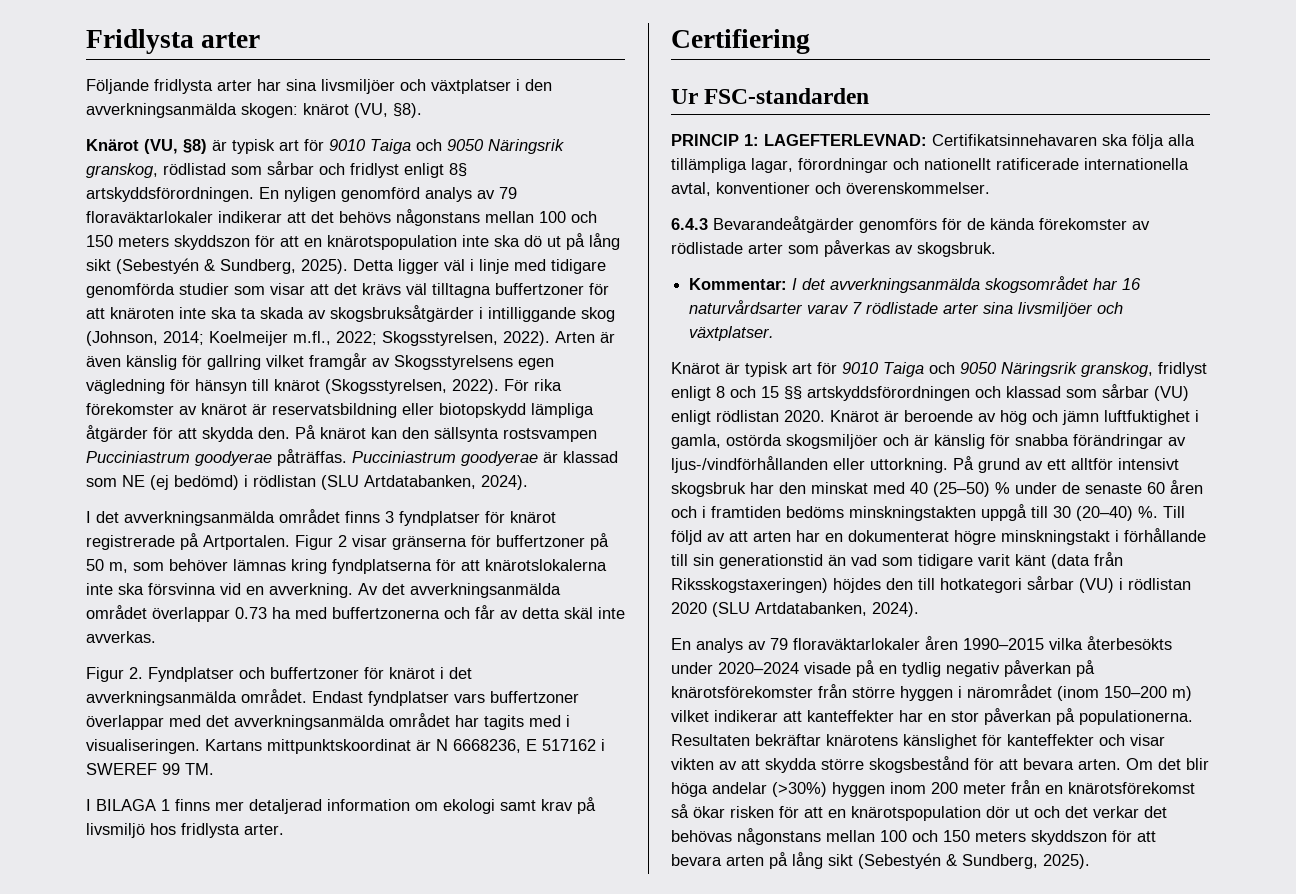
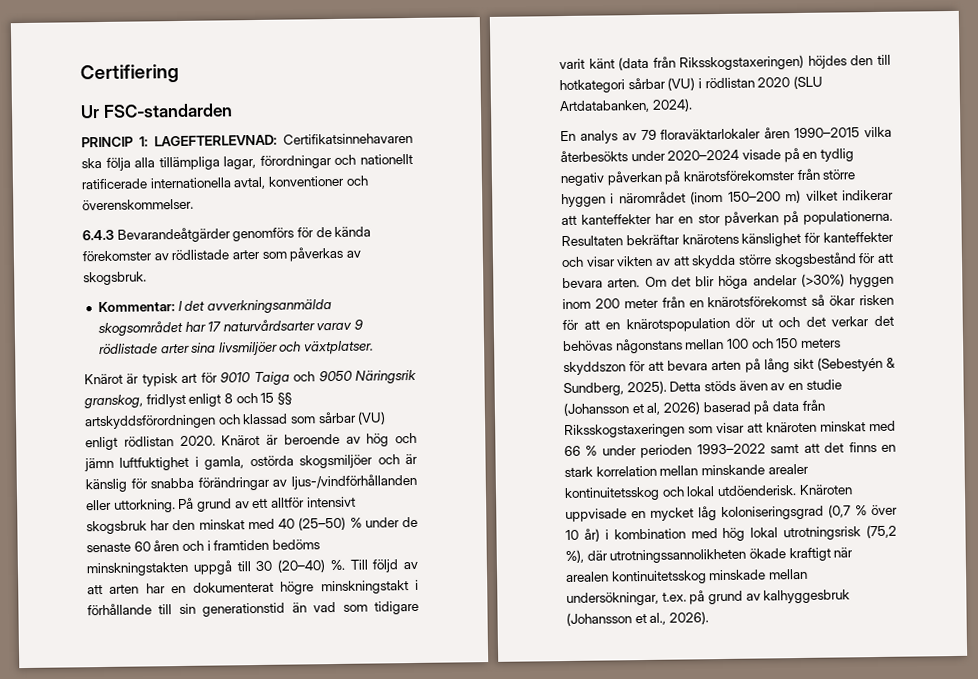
[86,29,261,54] [86,79,552,94] [86,103,422,118] [86,139,564,154] [86,161,467,178] [86,187,517,202] [86,209,597,226] [86,233,620,250] [86,258,606,274] [86,283,609,298] [86,305,615,322] [86,331,615,346] [86,353,554,370] [86,379,562,394] [86,403,594,418] [86,425,597,442] [86,449,618,466] [86,475,528,490] [86,509,556,526] [86,533,609,550] [86,559,607,574] [86,583,561,598] [86,605,625,622] [86,631,156,643] [86,667,472,682] [86,689,579,706] [86,713,570,730] [86,739,605,754] [86,763,214,775] [86,797,596,814] [86,823,284,838] Fridlysta arter // Följande fridlysta arter har sina livsmiljöer och växtplatser i den avverkningsanmälda skogen: knärot (VU, §8). // Knärot (VU, §8) är typisk art för 9010 Taiga och 9050 Näringsrik granskog, rödlistad som sårbar och fridlyst enligt 8§ artskyddsförordningen. En nyligen genomförd analys av 79 floraväktarlokaler indikerar att det behövs någonstans mellan 100 och 150 meters skyddszon för att en knärotspopulation inte ska dö ut på lång sikt (Sebestyén & Sundberg, 2025). Detta ligger väl i linje med tidigare genomförda studier som visar att det krävs väl tilltagna buffertzoner för att knäroten inte ska ta skada av skogsbruksåtgärder i intilliggande skog (Johnson, 2014; Koelmeijer m.fl., 2022; Skogsstyrelsen, 2022). Arten är även känslig för gallring vilket framgår av Skogsstyrelsens egen vägledning för hänsyn till knärot (Skogsstyrelsen, 2022). För rika förekomster av knärot är reservatsbildning eller biotopskydd lämpliga åtgärder för att skydda den. På knärot kan den sällsynta rostsvampen Pucciniastrum goodyerae påträffas. Pucciniastrum goodyerae är klassad som NE (ej bedömd) i rödlistan (SLU Artdatabanken, 2024). // I det avverkningsanmälda området finns 3 fyndplatser för knärot registrerade på Artportalen. Figur 2 visar gränserna för buffertzoner på 50 m, som behöver lämnas kring fyndplatserna för att knärotslokalerna inte ska försvinna vid en avverkning. Av det avverkningsanmälda området överlappar 0.73 ha med buffertzonerna och får av detta skäl inte avverkas. // Figur 2. Fyndplatser och buffertzoner för knärot i det avverkningsanmälda området. Endast fyndplatser vars buffertzoner överlappar med det avverkningsanmälda området har tagits med i visualiseringen. Kartans mittpunktskoordinat är N 6668236, E 517162 i SWEREF 99 TM. // I BILAGA 1 finns mer detaljerad information om ekologi samt krav på livsmiljö hos fridlysta arter. // -> (80, 73) none
[1122,278,1142,290] 16 -> [207,321,222,332] 17
[852,302,863,314] 7 -> [354,319,365,330] 9
(1090, 861) none -> [669,379,842,392] [563,399,825,417] [564,420,896,439] [564,442,896,459] [564,463,809,478] [564,484,853,502] [565,504,898,523] [565,524,897,542] [565,547,854,564] [566,568,808,585] [566,589,851,607] [566,611,709,627] Detta stöds även av en studie (Johansson et al, 2026) baserad på data från Riksskogstaxeringen som visar att knäroten minskat med 66 % under perioden 1993–2022 samt att det finns en stark korrelation mellan minskande arealer kontinuitetsskog och lokal utdöenderisk. Knäroten uppvisade en mycket låg koloniseringsgrad (0,7 % över 10 år) i kombination med hög lokal utrotningsrisk (75,2 %), där utrotningssannolikheten ökade kraftigt när arealen kontinuitetsskog minskade mellan undersökningar, t.ex. på grund av kalhyggesbruk (Johansson et al., 2026).

